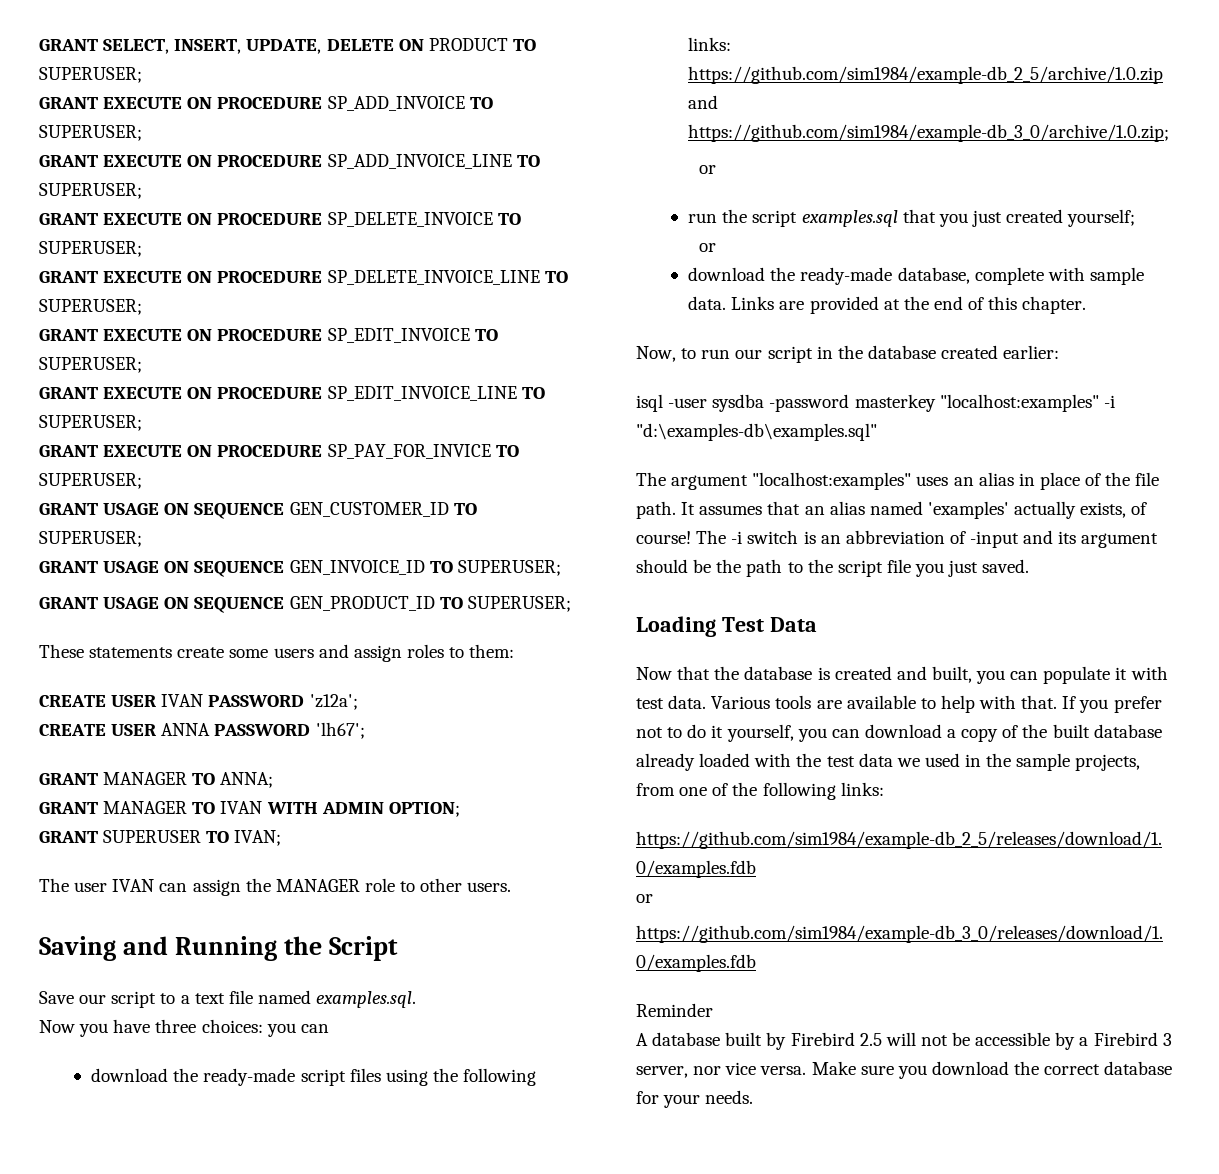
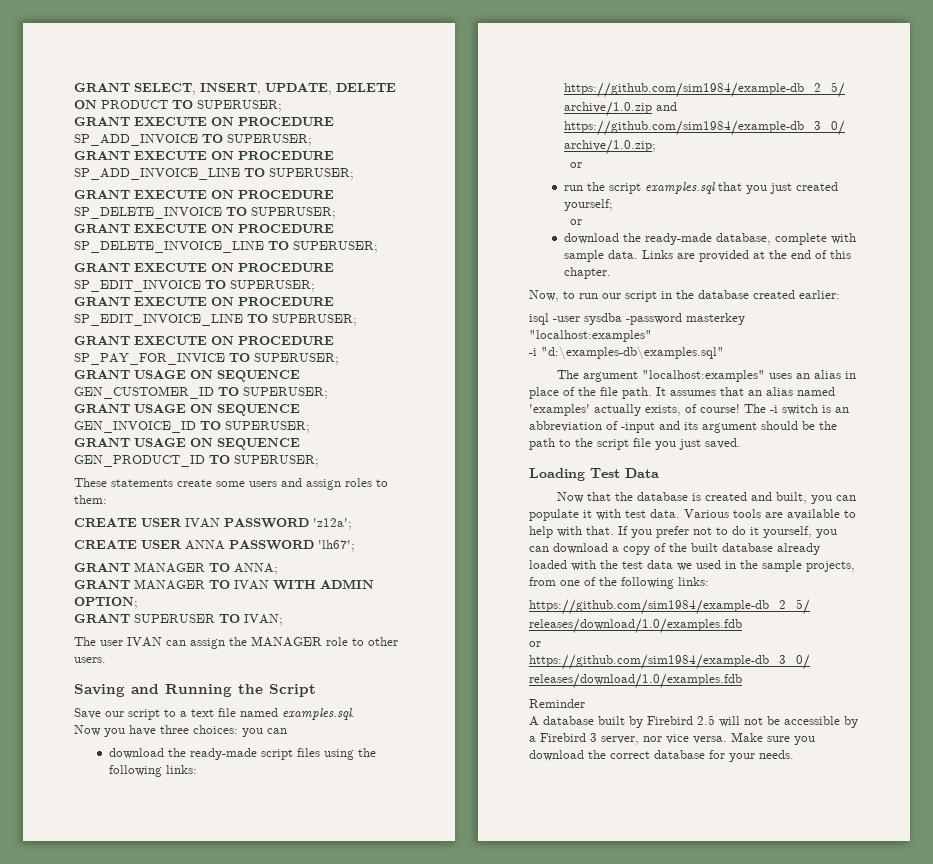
(1099, 403) none -> (652, 336) //

